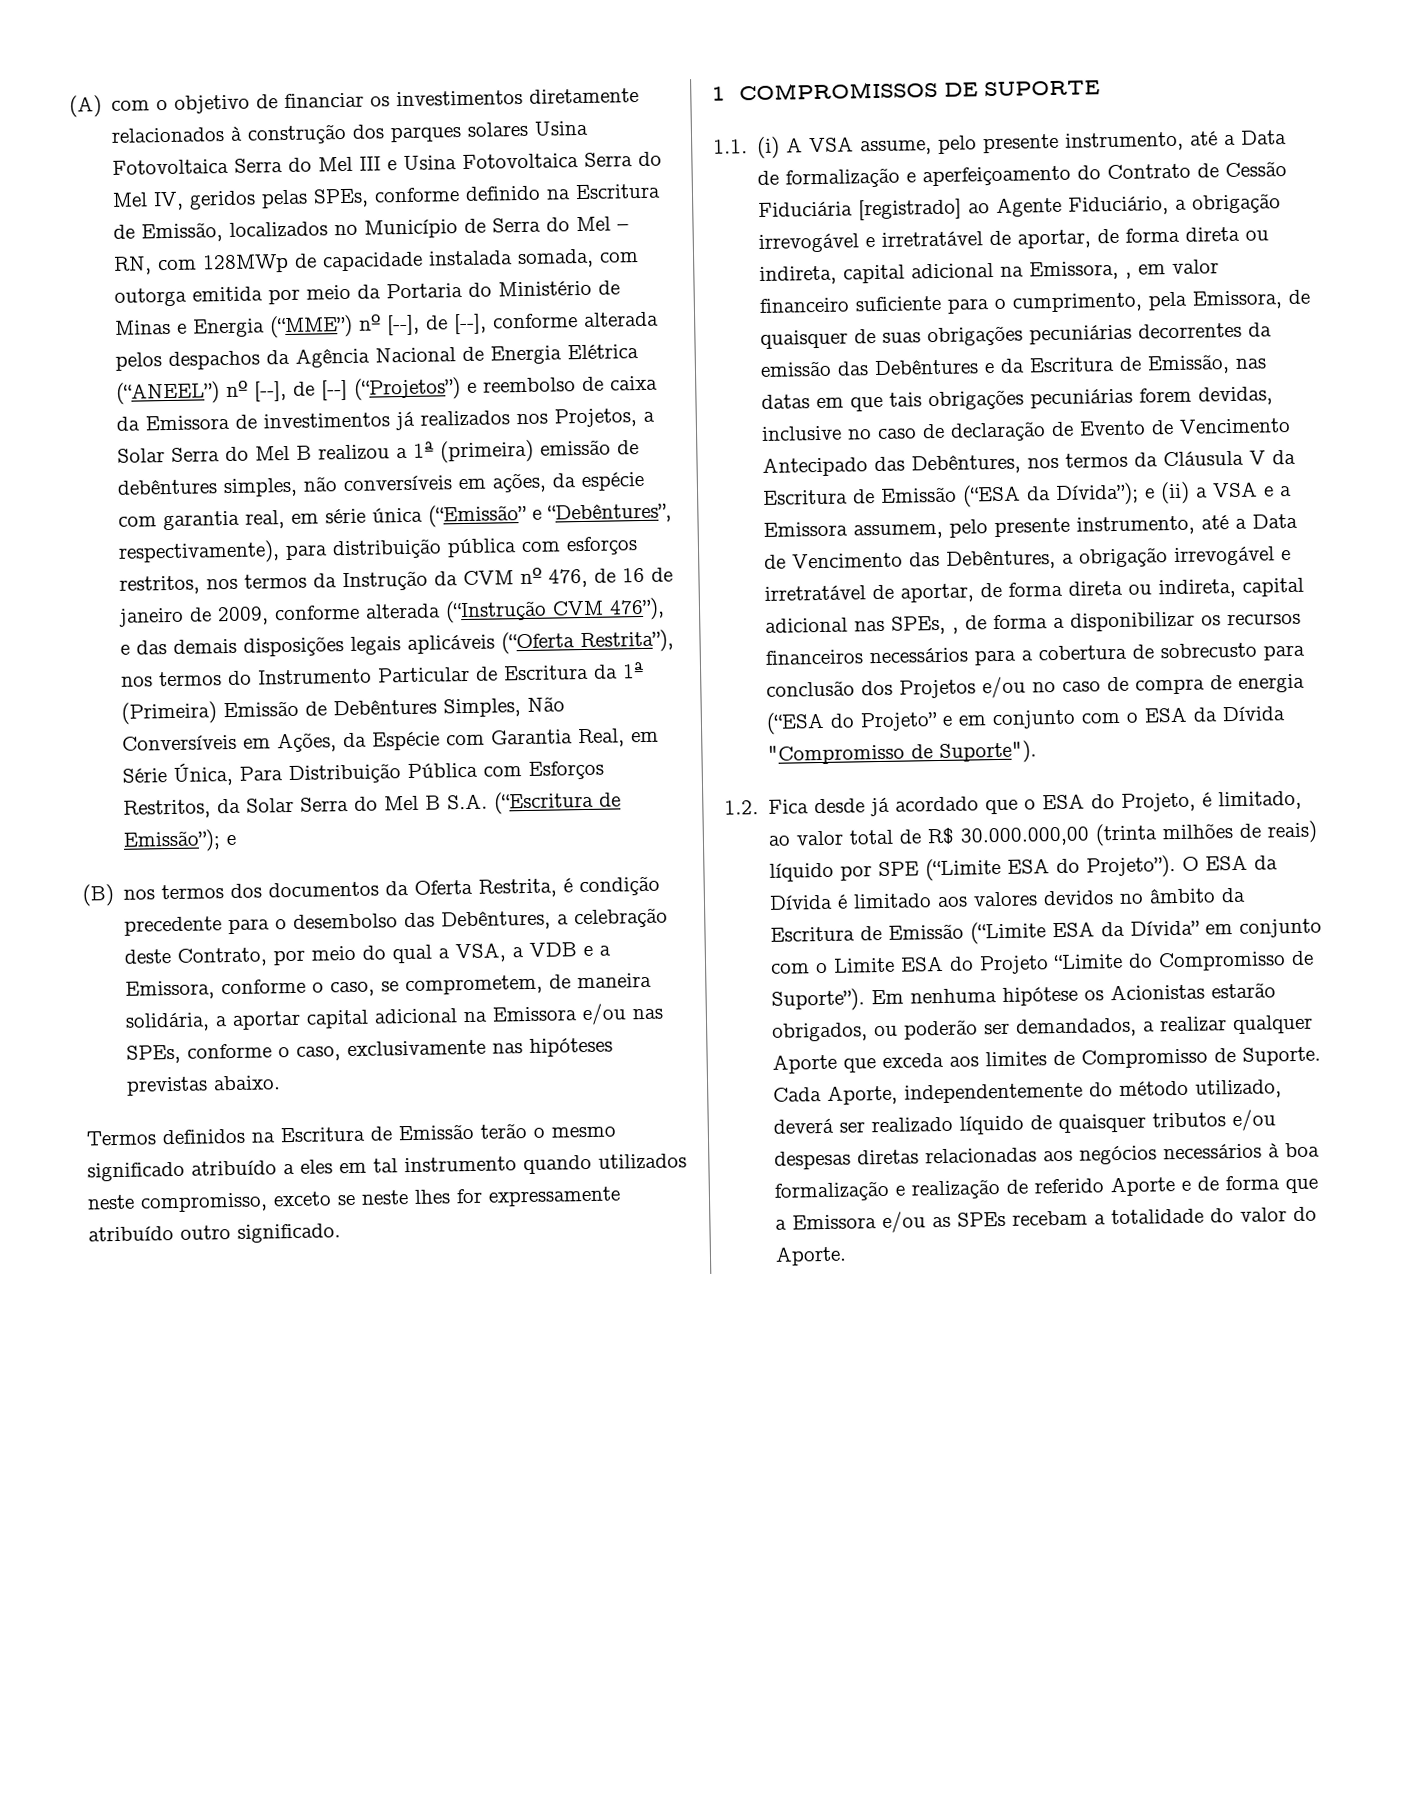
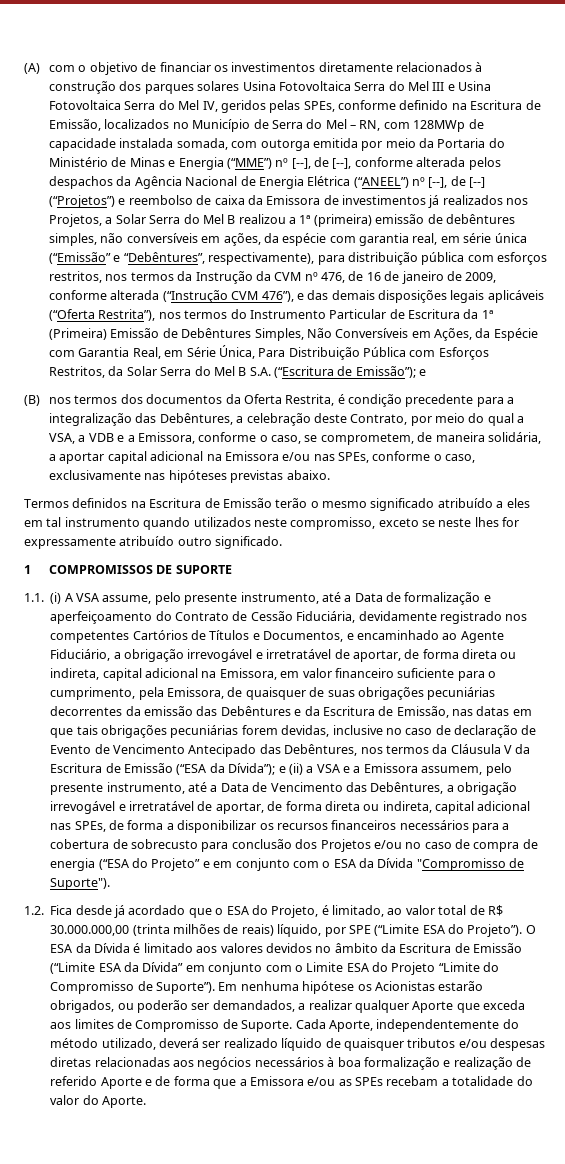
[275,913,399,930] o desembolso -> [507,397,515,404] [48,413,132,426] a integralização
[758,198,963,221] Fiduciária [registrado] -> [296,611,528,624] [50,630,439,643] Fiduciária, devidamente registrado nos competentes Cartórios de Títulos e Documentos, e encaminhado
[1125,272,1133,279] , -> (277, 674) none
[952,627,960,634] , -> (106, 826) none
[769,862,835,882] líquido -> [277,924,322,937] líquido,

